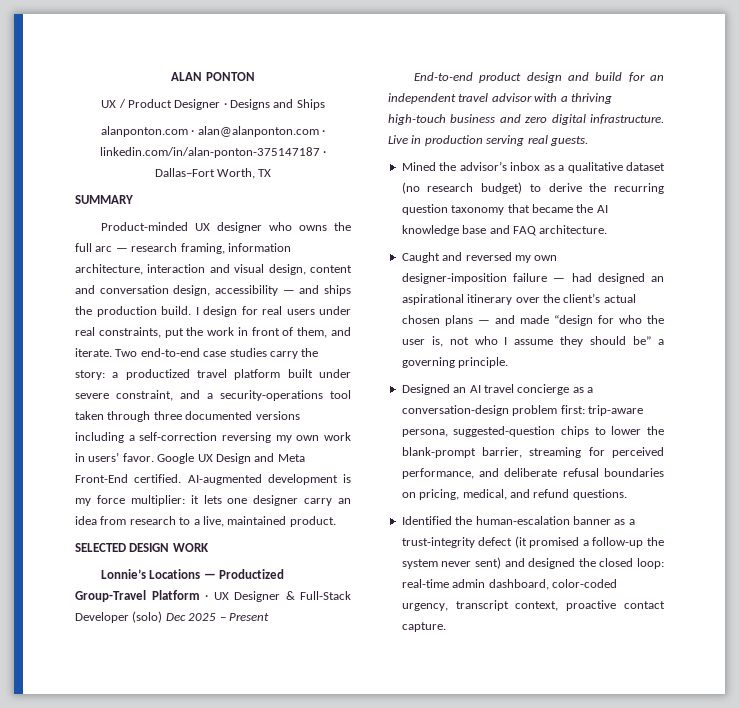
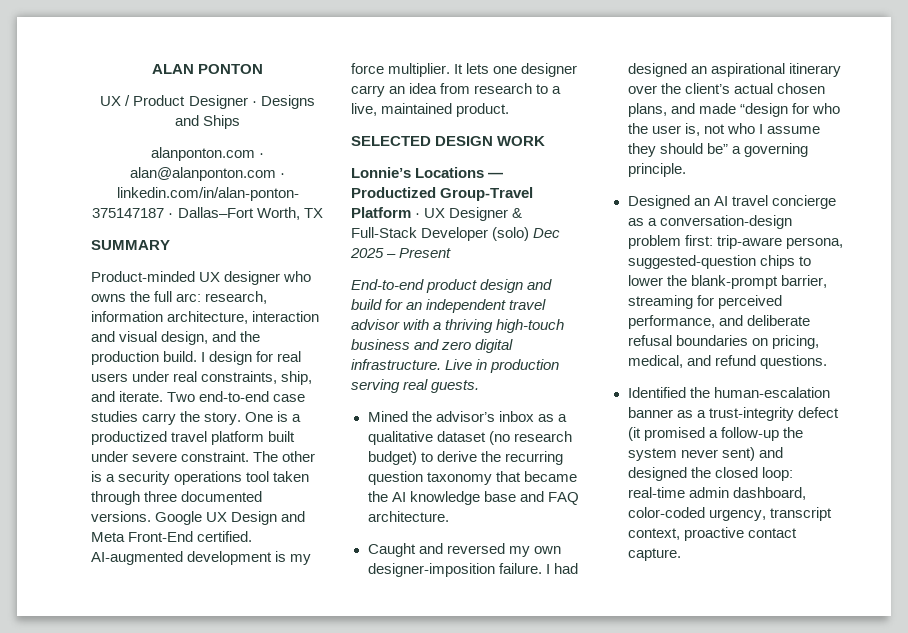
[95,243,225,254] arc — research framing, -> [176,291,268,304] arc: research,
[310,265,352,273] [75,285,351,296] content and conversation design, accessibility — and ships -> [212,331,237,342] and
[164,327,328,338] put the work in front of them, -> [281,371,313,385] ship,
[75,370,105,380] story: -> [204,411,289,425] story. One is
[116,390,323,401] constraint, and a security-operations -> [181,451,316,462] [91,471,243,485] constraint. The other is a security operations
[255,411,300,420] [75,432,351,443] [75,452,154,462] versions including a self-correction reversing my own work in users’ favor. -> [91,511,151,522] versions.
[130,495,199,506] multiplier: it -> [388,63,464,77] multiplier. It
[513,273,566,282] failure — -> [498,563,550,574] failure. I
[444,315,490,326] plans — -> [627,103,667,117] plans,

